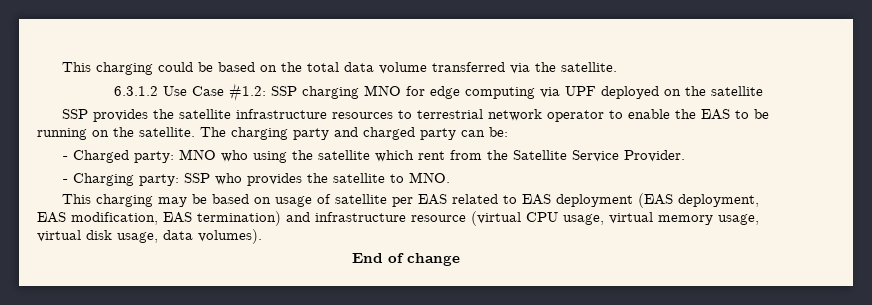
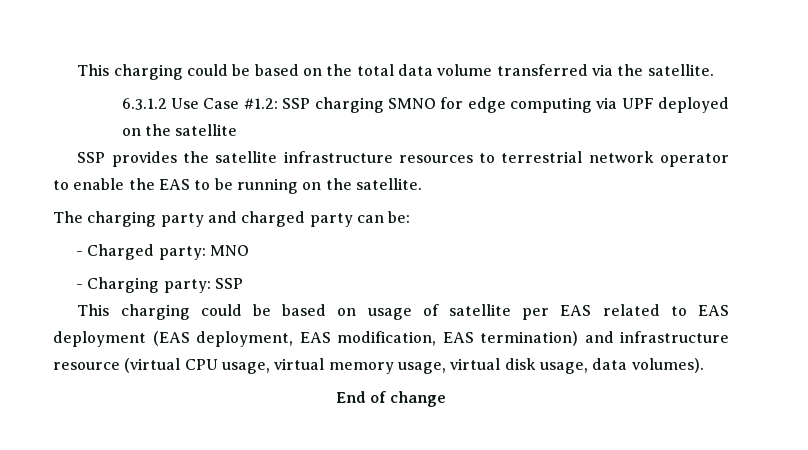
[364,85,402,96] MNO -> [387,98,436,109] SMNO
(195, 132) none -> (422, 184) //
[220,150,685,163] [62,172,450,186] [62,194,188,207] who using the satellite which rent from the Satellite Service Provider. // - Charging party: SSP who provides the satellite to MNO. // This charging may -> [75,277,243,293] [77,304,242,320] // - Charging party: SSP // This charging could

